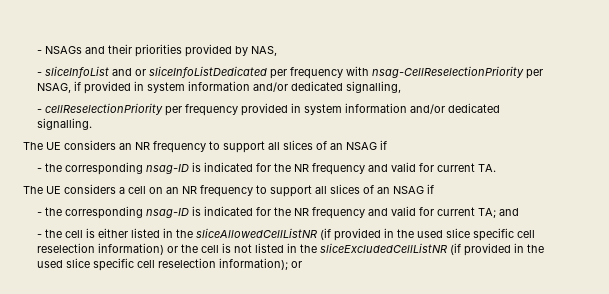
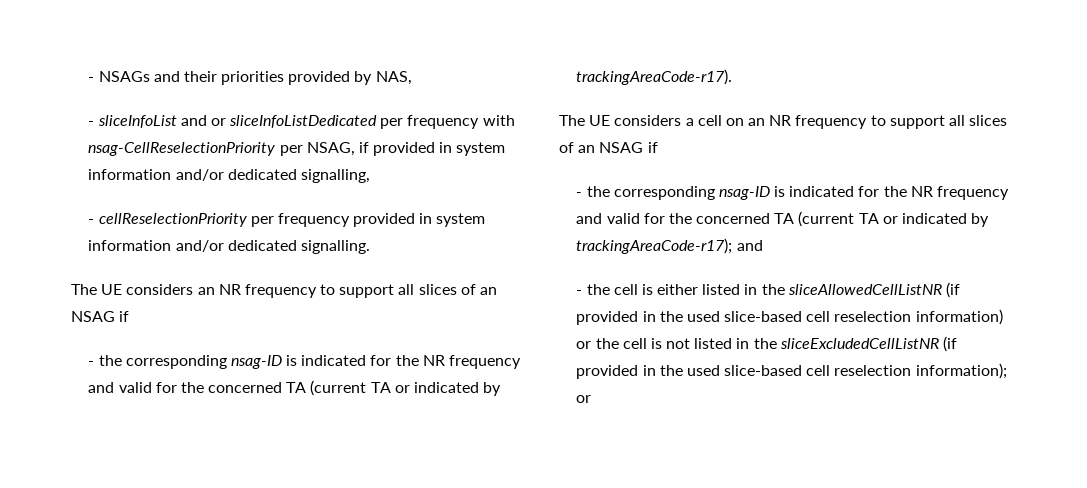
[437,163,497,172] current TA. -> [180,380,502,396] [576,69,733,85] the concerned TA (current TA or indicated by trackingAreaCode-r17).
[437,207,497,218] current TA; -> [668,211,990,227] [576,238,733,254] the concerned TA (current TA or indicated by trackingAreaCode-r17);
[446,228,515,241] slice specific -> [724,311,803,322] slice-based
[66,258,135,271] slice specific -> [724,365,803,376] slice-based

